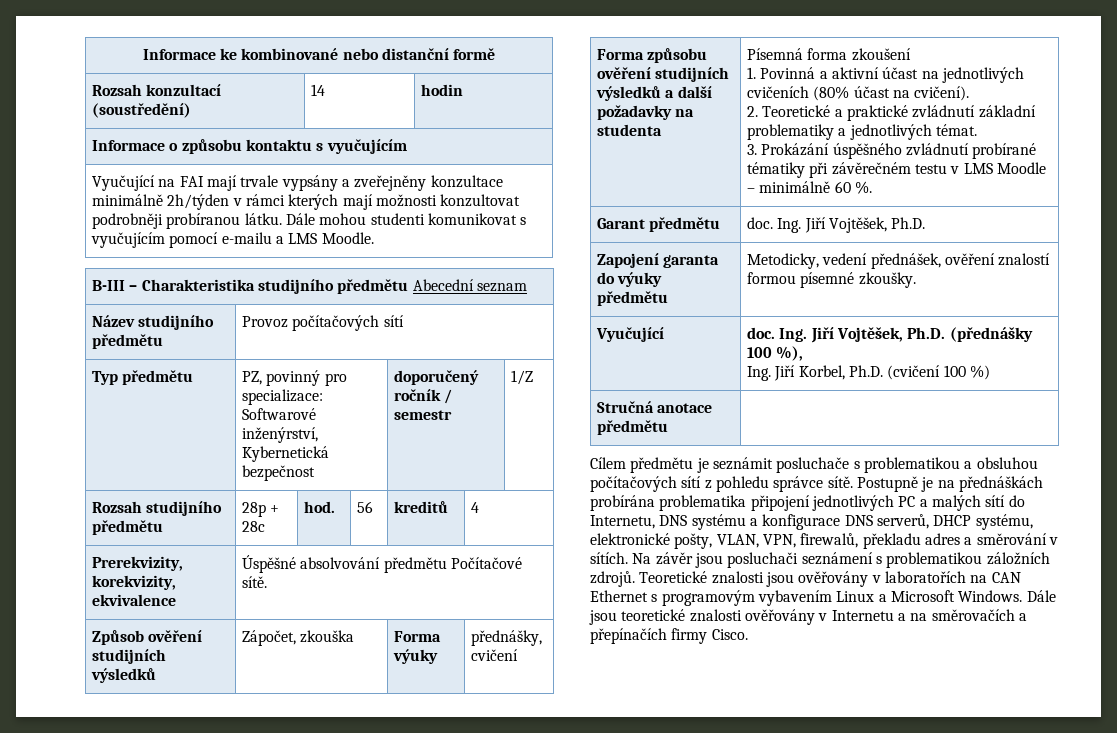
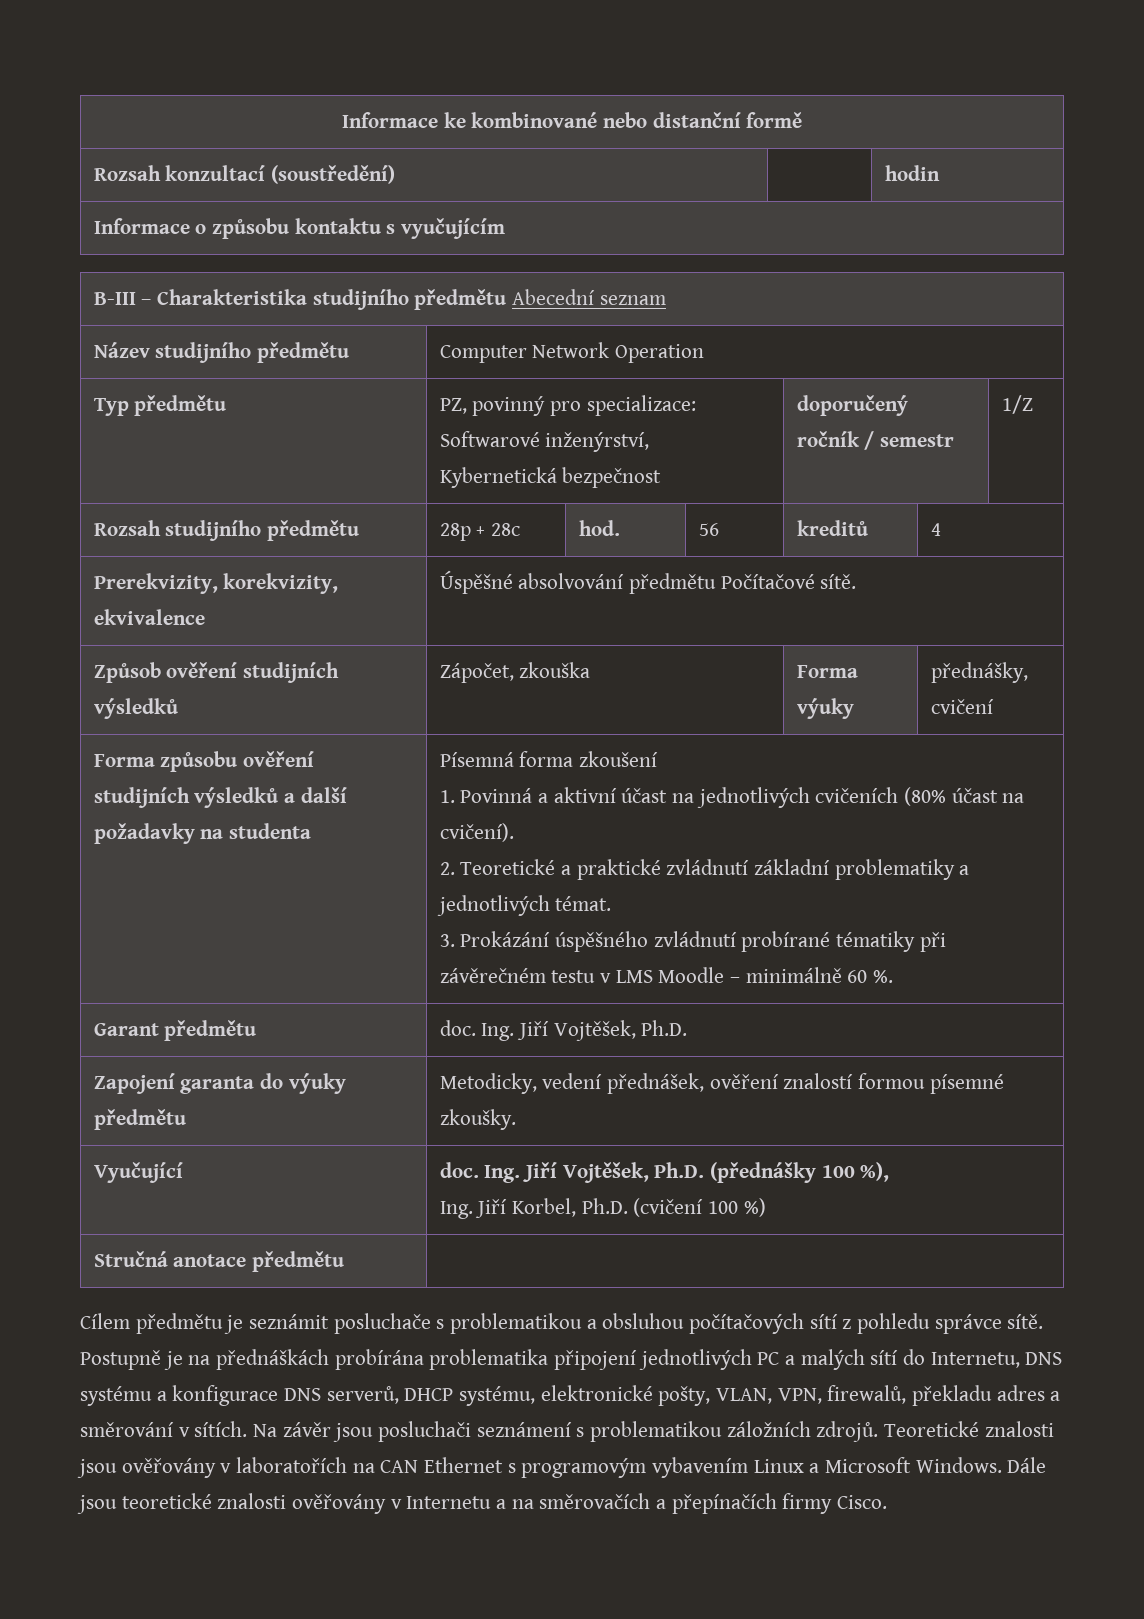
[311,84,326,96] 14 -> (396, 174) none
[92,175,503,191] [92,194,521,210] [92,213,527,229] [91,232,374,248] // Vyučující na FAI mají trvale vypsány a zveřejněny konzultace minimálně 2h/týden v rámci kterých mají možnosti konzultovat podrobněji probíranou látku. Dále mohou studenti komunikovat s vyučujícím pomocí e-mailu a LMS Moodle. -> (506, 228) none
[242,315,404,331] Provoz počítačových sítí -> [439,342,705,363] Computer Network Operation

